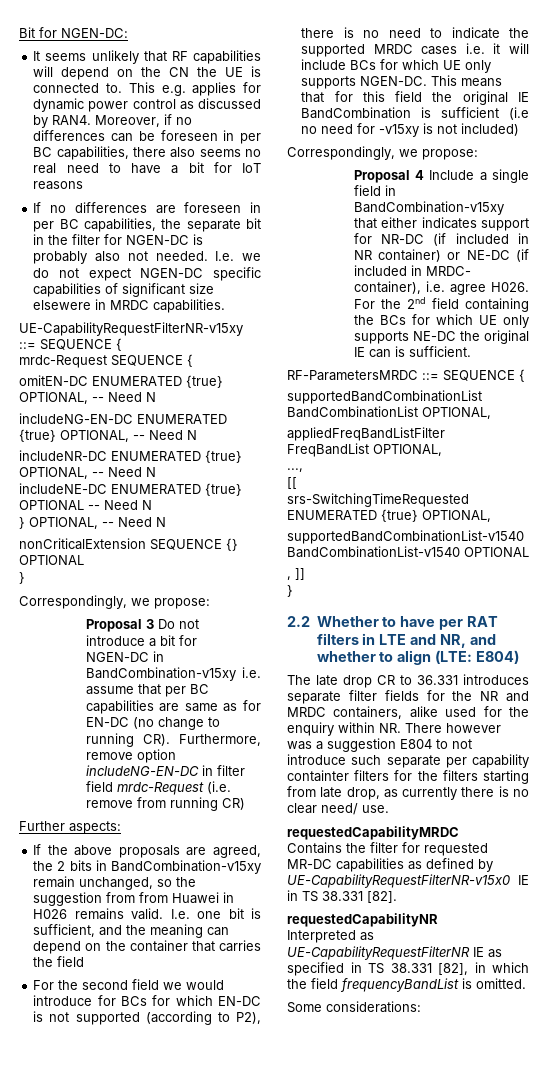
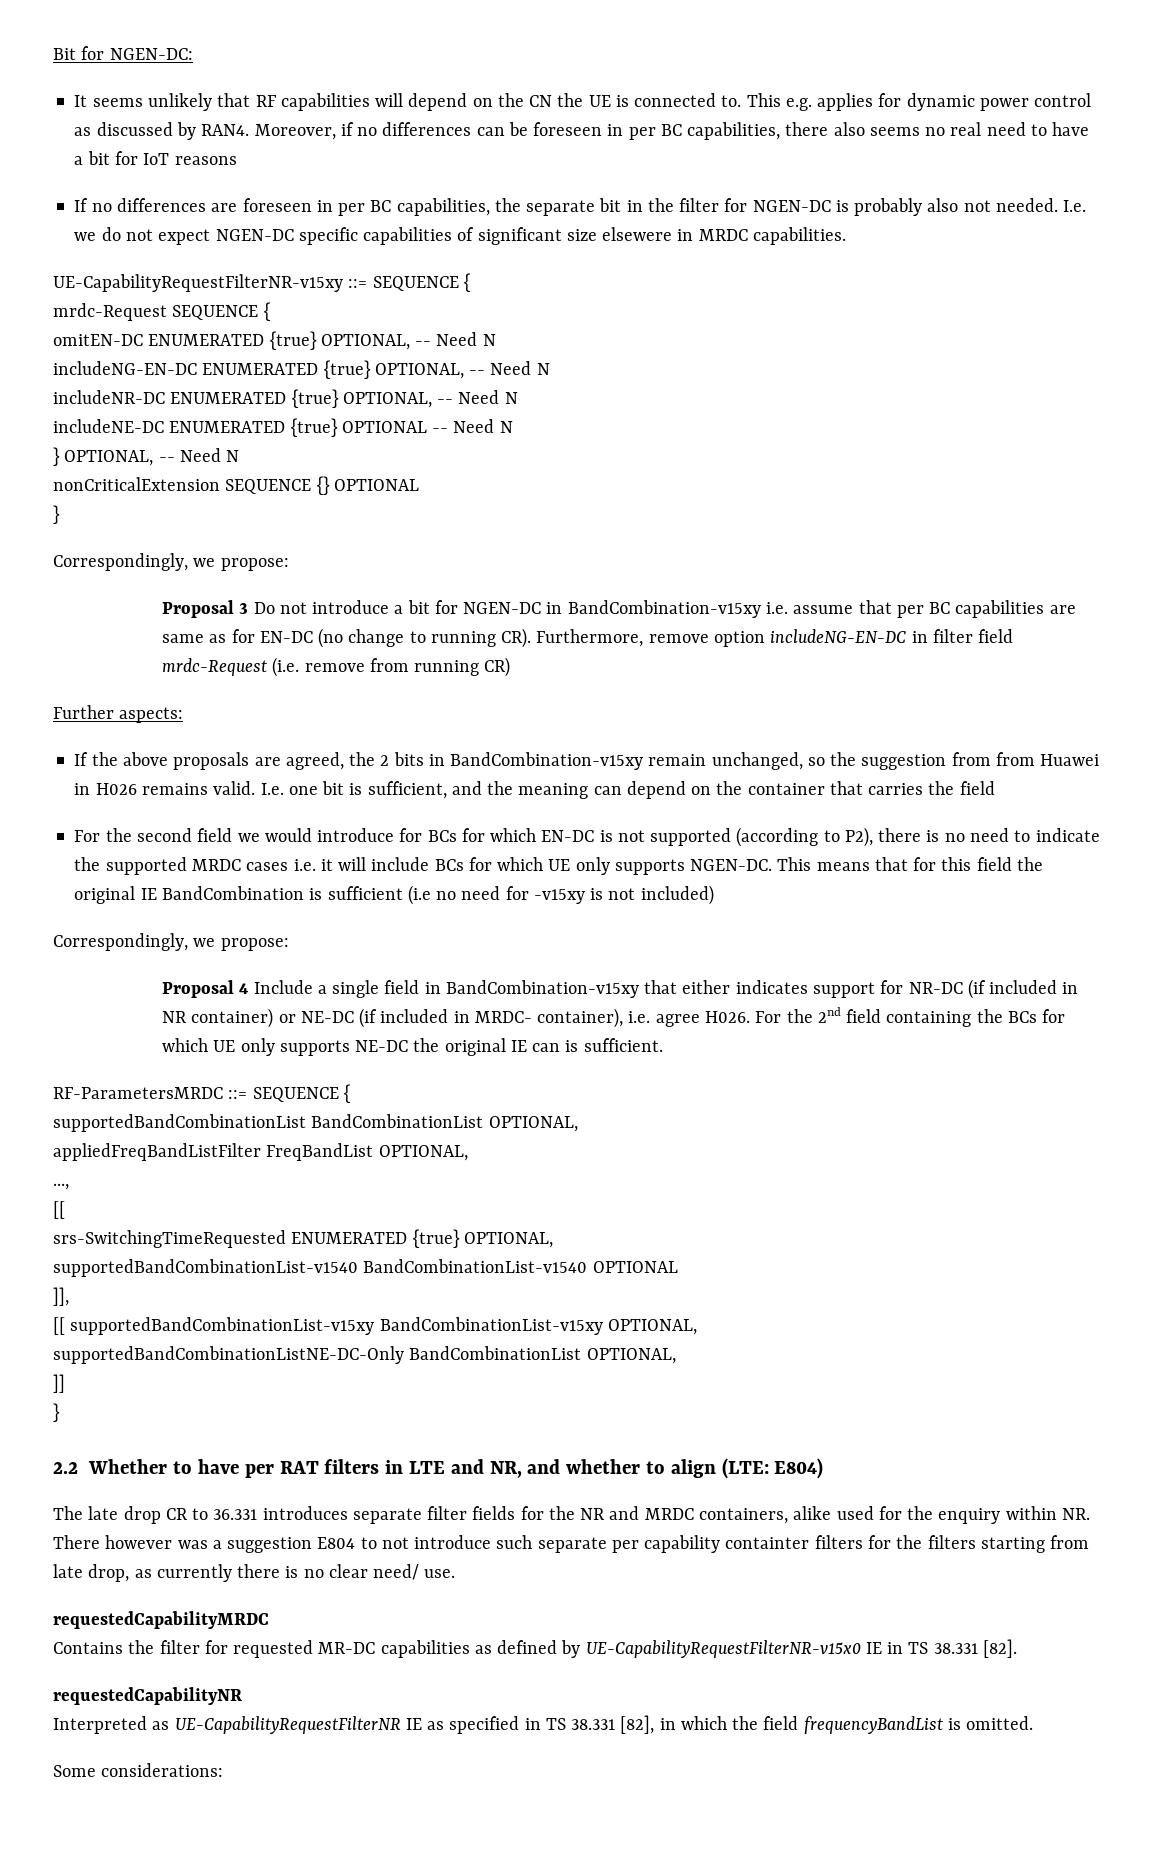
[287,576,291,580] , -> [53,1287,69,1306] [53,1317,697,1335] [53,1346,676,1364] ]], // [[ supportedBandCombinationList-v15xy BandCombinationList-v15xy OPTIONAL, // supportedBandCombinationListNE-DC-Only BandCombinationList OPTIONAL, //

